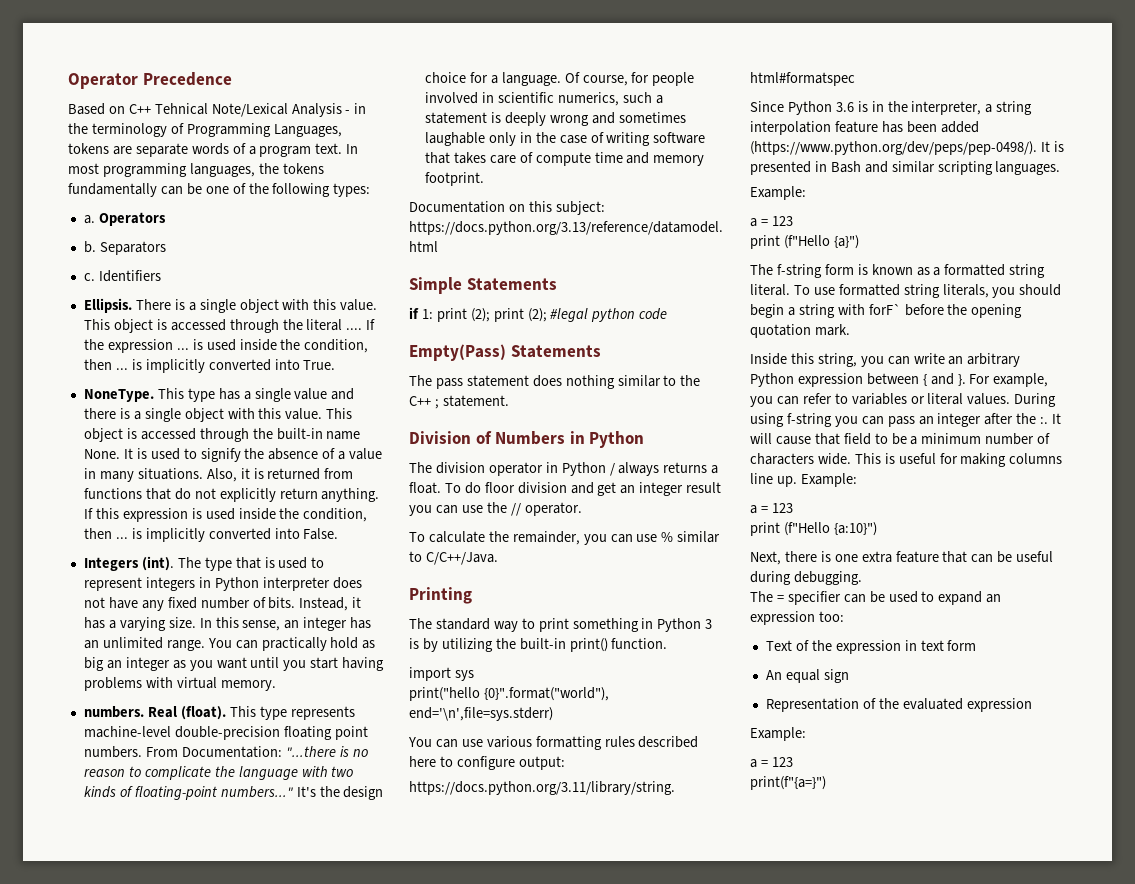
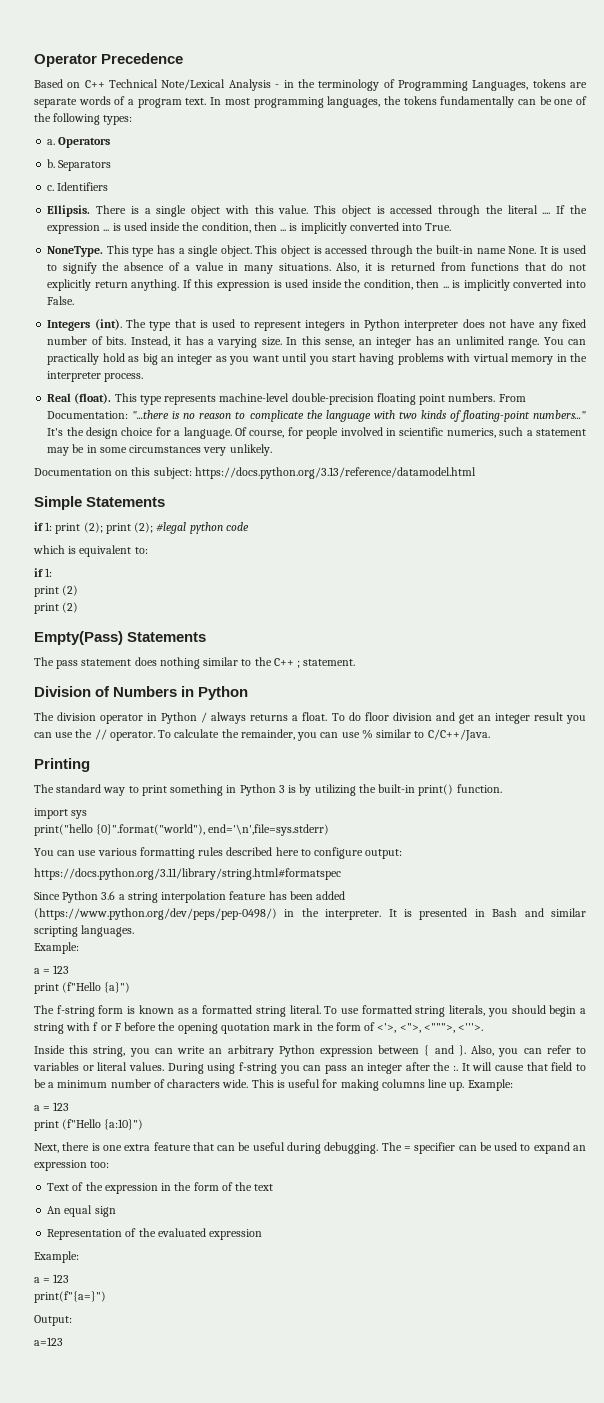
[154,103,208,115] Tehnical -> [109,79,159,88] Technical
[294,388,355,400] [83,408,323,422] value and there is a single object with this value. -> [220,245,252,257] object.
[220,680,276,691] [83,706,144,718] memory. // numbers. -> [511,353,587,365] [47,371,144,382] memory in the interpreter process. //
[490,112,686,126] [424,132,706,146] [424,152,705,166] [424,172,484,186] is deeply wrong and sometimes laughable only in the case of writing software that takes care of compute time and memory footprint. -> [47,444,272,456] may be in some circumstances very unlikely.
(668, 314) none -> [33,545,148,557] [34,568,53,577] [34,585,79,597] [34,602,79,614] // which is equivalent to: // if 1: // print (2) // print (2)
(582, 509) // -> (155, 736) none
[857,101,982,115] is in the interpreter, -> (116, 895) none
[750,141,1037,155] (https://www.python.org/dev/peps/pep-0498/). -> [34,908,382,920] (https://www.python.org/dev/peps/pep-0498/) in the interpreter.
[868,304,901,315] forF` -> [93,1022,121,1031] f or F
[814,324,850,336] mark. -> [273,1022,484,1033] mark in the form of <'>, <">, <""">, <'''>.
[969,373,1049,387] For example, -> [471,1045,495,1056] Also,
(862, 578) // -> (379, 1148) none
(917, 645) none -> [174,1182,253,1191] the form of the
[947,640,977,651] form -> (274, 1187) none
(826, 783) none -> [34,1315,72,1326] [34,1337,63,1346] // Output: // a=123

